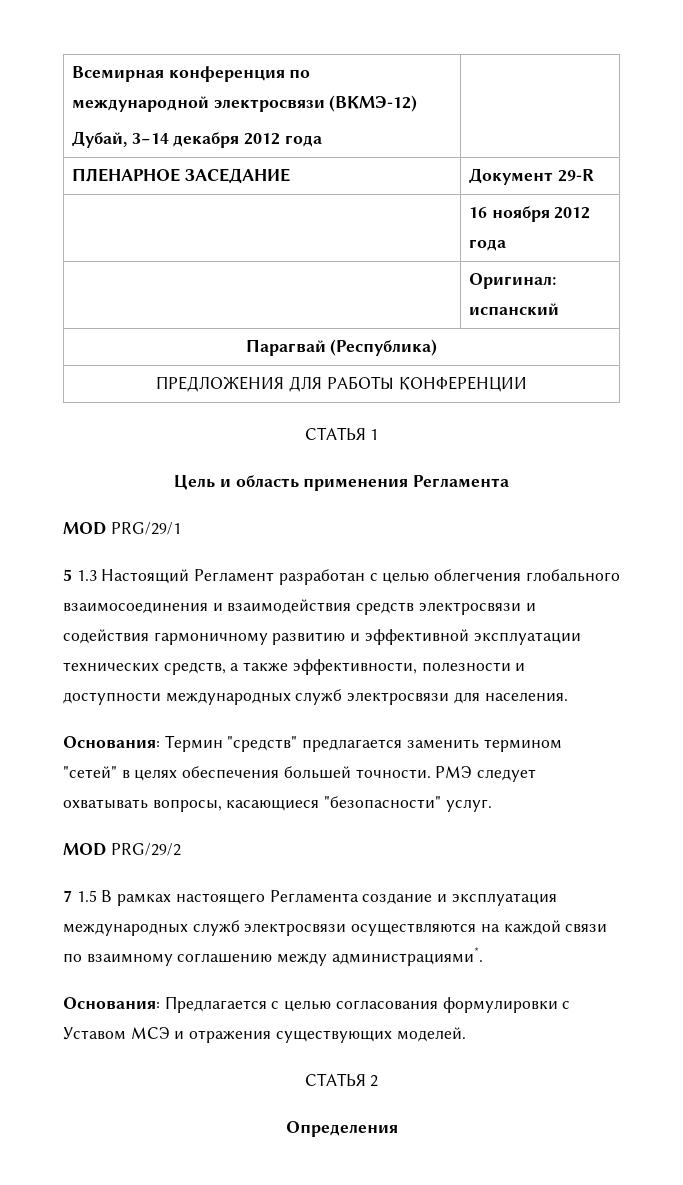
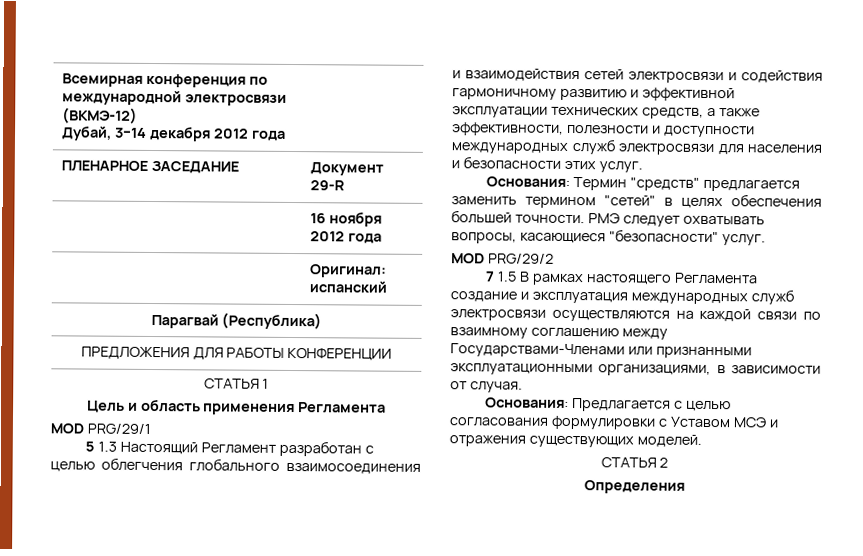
[356,602,415,615] средств -> [584,69,624,80] сетей
[484,692,568,701] населения. -> [747,144,822,154] [451,156,643,173] населения и безопасности этих услуг.
[331,947,483,966] администрациями*. -> [450,343,752,359] [450,363,821,377] [450,381,523,393] Государствами-Членами или признанными эксплуатационными организациями, в зависимости от случая.

